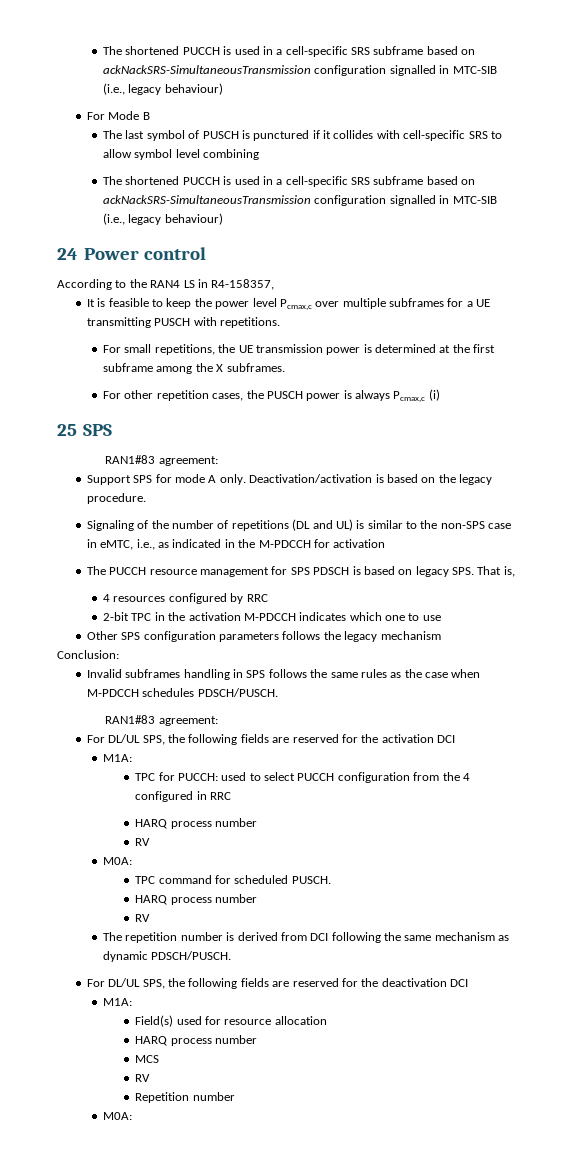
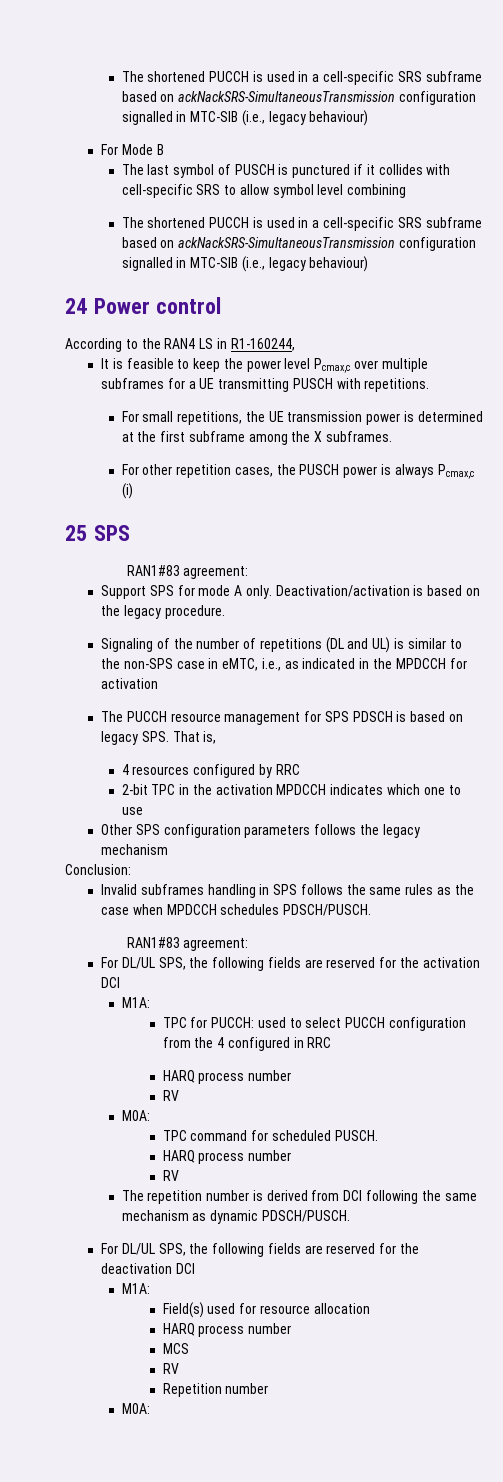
[211,279,275,290] R4-158357, -> [230,338,295,351] R1-160244,
[258,540,311,548] M-PDCCH -> [395,658,446,669] MPDCCH
[243,613,296,621] M-PDCCH -> [276,784,327,795] MPDCCH
[86,689,139,697] M-PDCCH -> [166,904,217,915] MPDCCH

